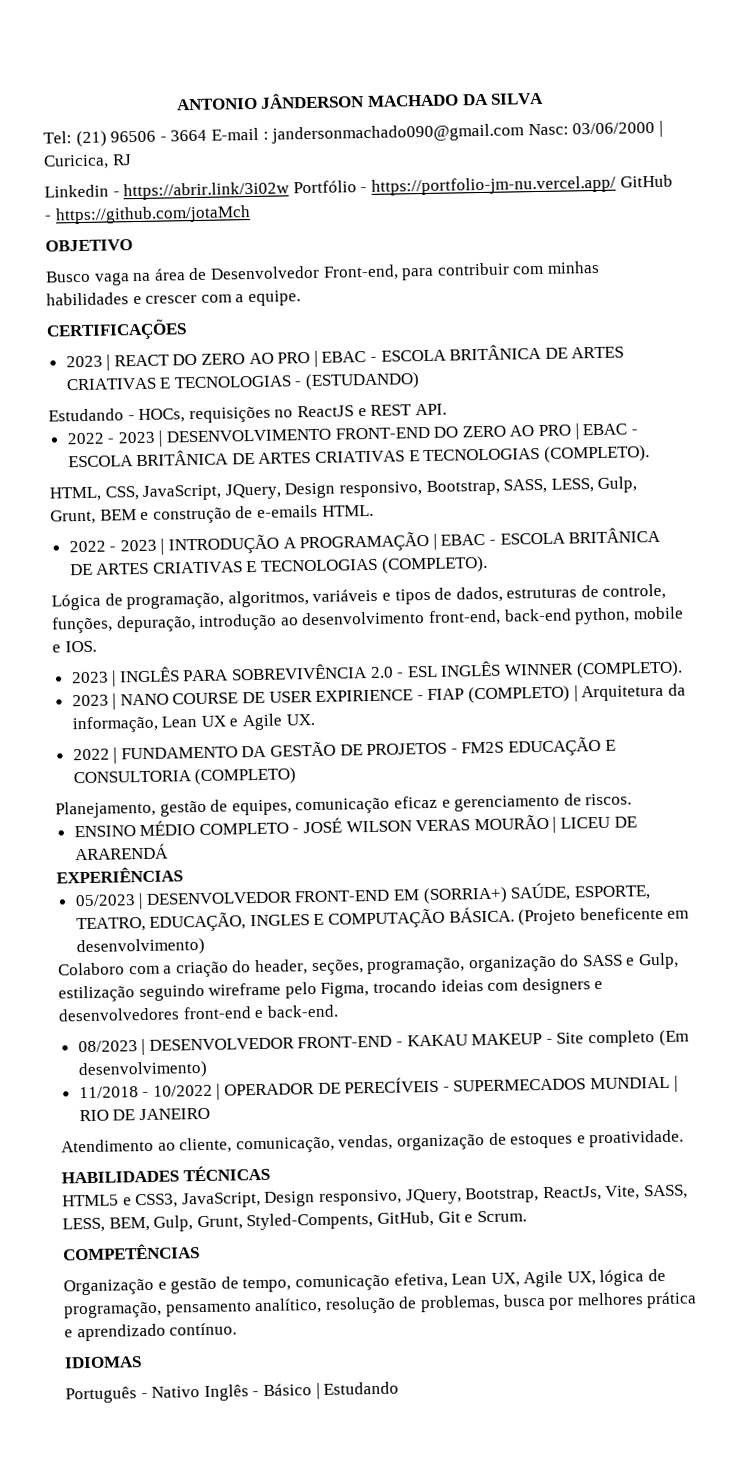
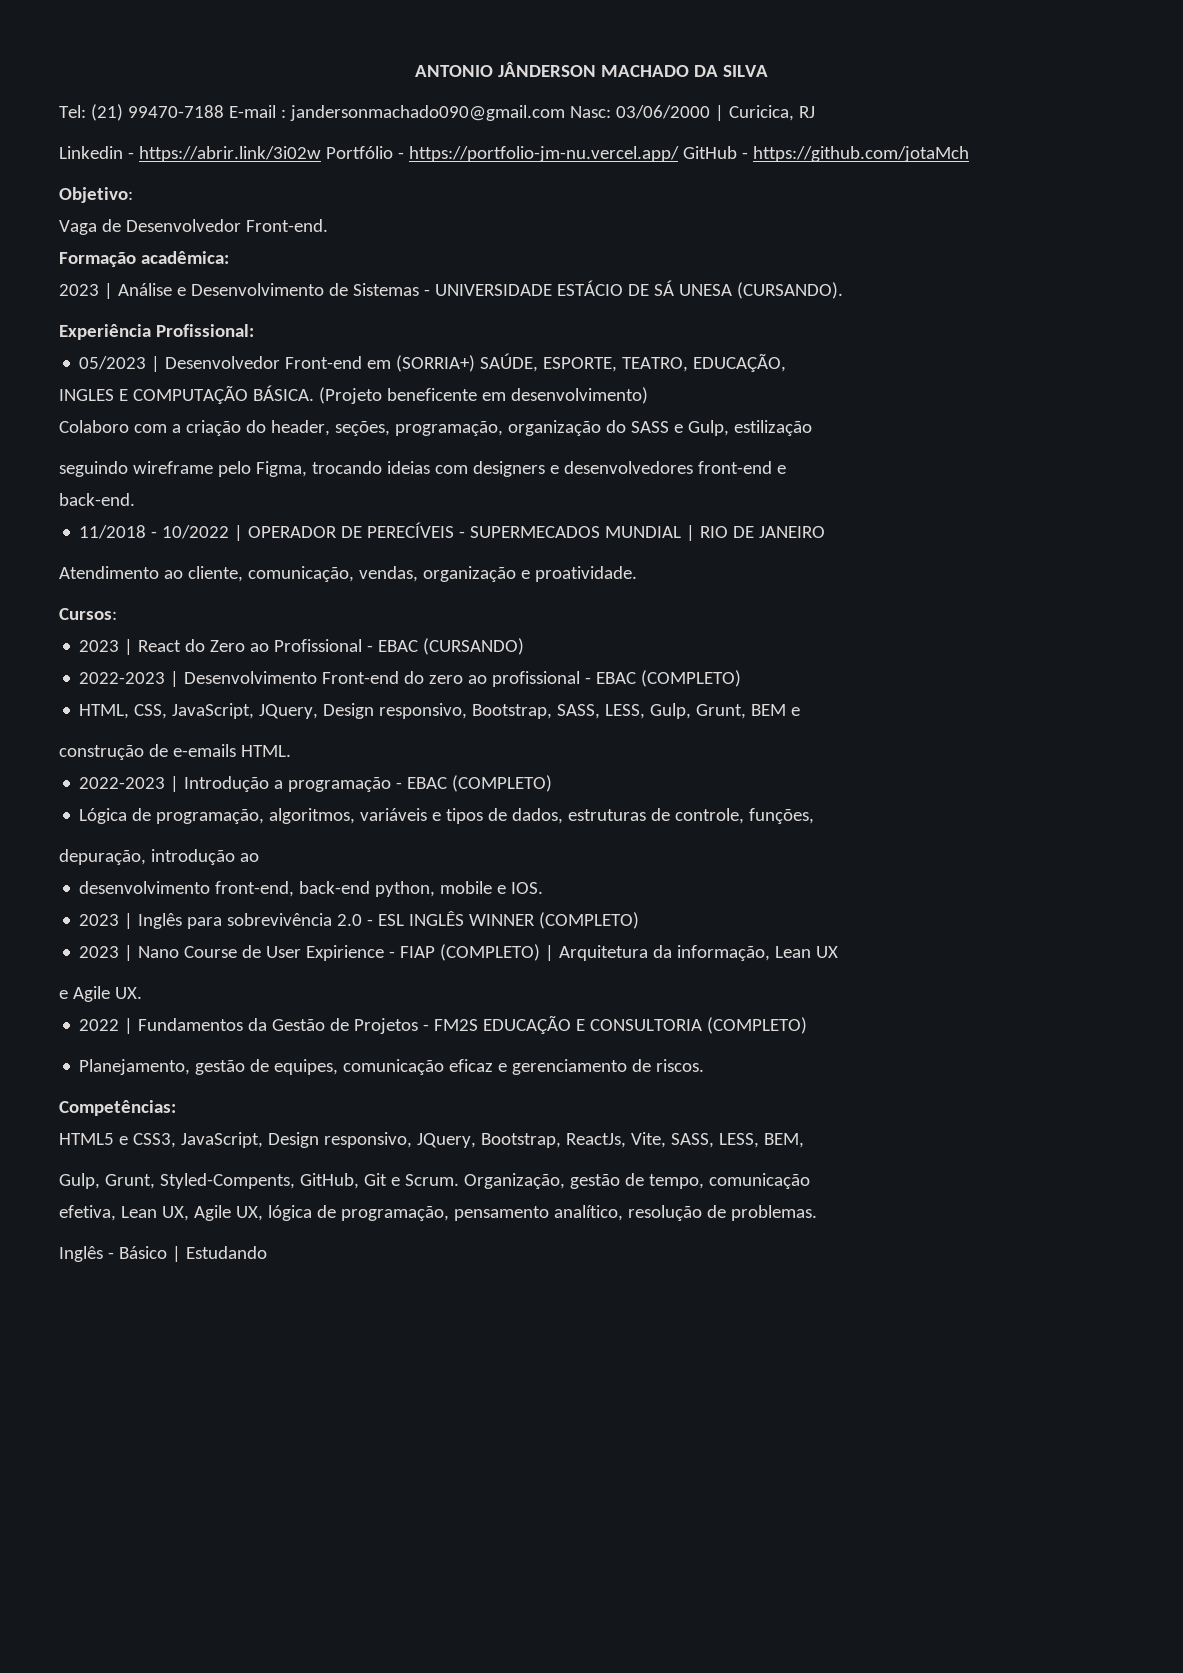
[110,129,208,143] 96506 - 3664 -> [127,105,224,118] 99470-7188
[45,239,133,252] [45,260,600,286] [46,290,301,307] [46,319,187,341] [65,343,625,371] [65,372,421,391] [48,403,447,424] [66,423,638,447] [67,445,650,468] [49,476,638,502] [50,504,374,525] [68,526,662,555] [69,555,488,576] [51,583,667,611] [52,606,684,634] [52,640,97,653] [70,660,683,687] [71,683,686,710] [71,713,315,734] [72,736,616,764] [72,767,297,786] [55,793,633,819] [73,814,637,838] [73,843,169,861] [56,866,183,884] OBJETIVO // Busco vaga na área de Desenvolvedor Front-end, para contribuir com minhas habilidades e crescer com a equipe. // CERTIFICAÇÕES // 2023 | REACT DO ZERO AO PRO | EBAC - ESCOLA BRITÂNICA DE ARTES CRIATIVAS E TECNOLOGIAS - (ESTUDANDO) // Estudando - HOCs, requisições no ReactJS e REST API. // 2022 - 2023 | DESENVOLVIMENTO FRONT-END DO ZERO AO PRO | EBAC - ESCOLA BRITÂNICA DE ARTES CRIATIVAS E TECNOLOGIAS (COMPLETO). // HTML, CSS, JavaScript, JQuery, Design responsivo, Bootstrap, SASS, LESS, Gulp, Grunt, BEM e construção de e-emails HTML. // 2022 - 2023 | INTRODUÇÃO A PROGRAMAÇÃO | EBAC - ESCOLA BRITÂNICA DE ARTES CRIATIVAS E TECNOLOGIAS (COMPLETO). // Lógica de programação, algoritmos, variáveis e tipos de dados, estruturas de controle, funções, depuração, introdução ao desenvolvimento front-end, back-end python, mobile e IOS. // 2023 | INGLÊS PARA SOBREVIVÊNCIA 2.0 - ESL INGLÊS WINNER (COMPLETO). // 2023 | NANO COURSE DE USER EXPIRIENCE - FIAP (COMPLETO) | Arquitetura da informação, Lean UX e Agile UX. // 2022 | FUNDAMENTO DA GESTÃO DE PROJETOS - FM2S EDUCAÇÃO E CONSULTORIA (COMPLETO) // Planejamento, gestão de equipes, comunicação eficaz e gerenciamento de riscos. // ENSINO MÉDIO COMPLETO - JOSÉ WILSON VERAS MOURÃO | LICEU DE ARARENDÁ // EXPERIÊNCIAS -> [59,187,133,203] [59,219,328,235] [59,251,229,267] [59,280,843,299] [59,324,254,340] Objetivo: // Vaga de Desenvolvedor Front-end. // Formação acadêmica: // 2023 | Análise e Desenvolvimento de Sistemas - UNIVERSIDADE ESTÁCIO DE SÁ UNESA (CURSANDO). // Experiência Profissional:
[145,889,421,905] DESENVOLVEDOR FRONT-END EM -> [165,356,392,369] Desenvolvedor Front-end em
(247, 922) none -> (787, 362) //
(135, 994) none -> (812, 428) //
(265, 1014) none -> (786, 469) //
[77,1029,689,1056] [77,1060,208,1080] // 08/2023 | DESENVOLVEDOR FRONT-END - KAKAU MAKEUP - Site completo (Em desenvolvimento) -> (135, 499) none
[488,1132,574,1149] de estoques -> (516, 574) none
[61,1164,270,1184] HABILIDADES TÉCNICAS -> [59,608,117,620] [79,638,525,655] [79,670,742,687] [79,703,801,719] [59,744,291,760] [79,775,553,792] [79,808,815,824] [59,849,259,865] [79,881,544,897] [79,911,640,929] [79,944,839,961] [59,986,142,1002] [79,1015,808,1034] [79,1059,705,1075] [59,1100,176,1116] Cursos: // 2023 | React do Zero ao Profissional - EBAC (CURSANDO) // 2022-2023 | Desenvolvimento Front-end do zero ao profissional - EBAC (COMPLETO) // HTML, CSS, JavaScript, JQuery, Design responsivo, Bootstrap, SASS, LESS, Gulp, Grunt, BEM e // construção de e-emails HTML. // 2022-2023 | Introdução a programação - EBAC (COMPLETO) // Lógica de programação, algoritmos, variáveis e tipos de dados, estruturas de controle, funções, // depuração, introdução ao // desenvolvimento front-end, back-end python, mobile e IOS. // 2023 | Inglês para sobrevivência 2.0 - ESL INGLÊS WINNER (COMPLETO) // 2023 | Nano Course de User Expirience - FIAP (COMPLETO) | Arquitetura da informação, Lean UX // e Agile UX. // 2022 | Fundamentos da Gestão de Projetos - FM2S EDUCAÇÃO E CONSULTORIA (COMPLETO) // Planejamento, gestão de equipes, comunicação eficaz e gerenciamento de riscos. // Competências:
(150, 1224) none -> (804, 1140) //
[62,1243,200,1261] [63,1278,167,1296] // COMPETÊNCIAS // Organização e -> [463,1173,565,1189] Organização,
(390, 1283) none -> (810, 1181) //
[419,1291,698,1313] [64,1322,238,1342] [64,1356,142,1369] [65,1386,201,1404] problemas, busca por melhores prática e aprendizado contínuo. // IDIOMAS // Português - Nativo -> [730,1205,817,1221] problemas. //

